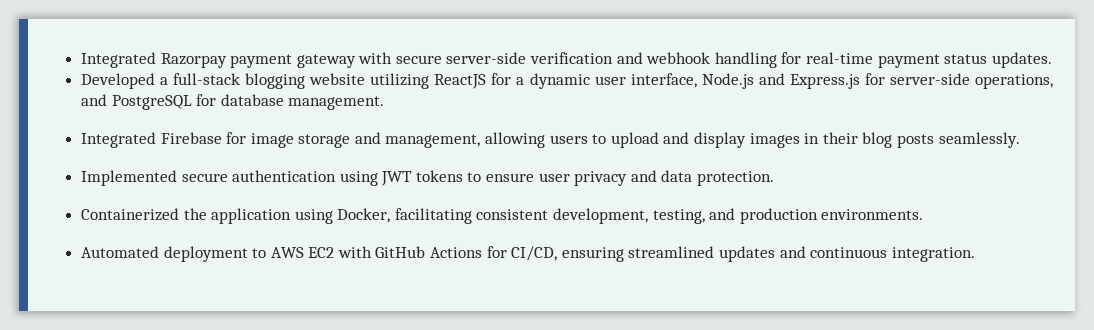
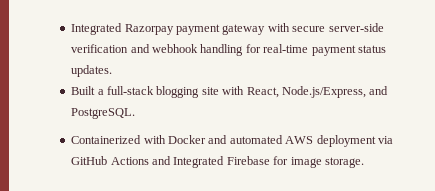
[80,73,155,89] Developed -> [71,86,96,95] Built
[309,73,1053,89] [80,94,385,110] [80,132,1020,148] [80,170,775,186] [80,208,924,224] [80,246,975,262] website utilizing ReactJS for a dynamic user interface, Node.js and Express.js for server-side operations, and PostgreSQL for database management. // Integrated Firebase for image storage and management, allowing users to upload and display images in their blog posts seamlessly. // Implemented secure authentication using JWT tokens to ensure user privacy and data protection. // Containerized the application using Docker, facilitating consistent development, testing, and production environments. // Automated deployment to AWS EC2 with GitHub Actions for CI/CD, ensuring streamlined updates and continuous integration. -> [201,86,389,98] [71,108,136,119] [71,135,393,147] [71,156,364,168] site with React, Node.js/Express, and PostgreSQL. // Containerized with Docker and automated AWS deployment via GitHub Actions and Integrated Firebase for image storage.

